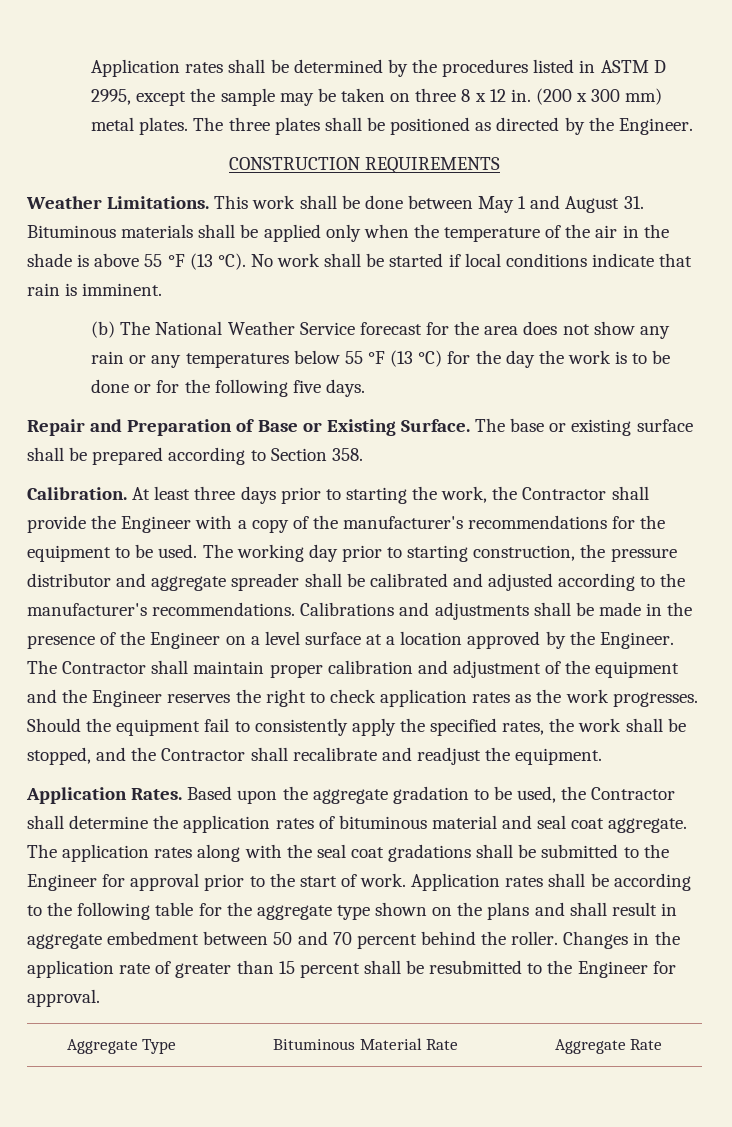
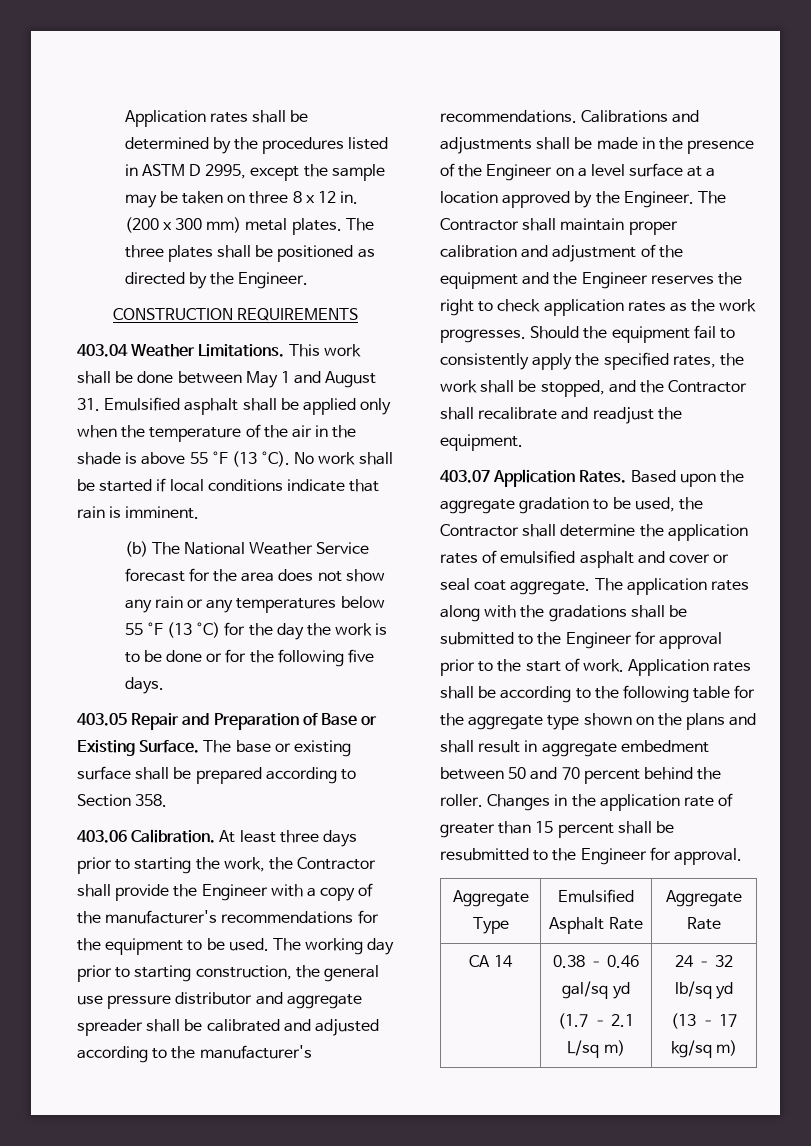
(501, 165) none -> [77,344,128,357] 403.04
[27,224,194,238] Bituminous materials -> [104,397,239,415] Emulsified asphalt
(366, 388) none -> [77,713,127,726] 403.05
(363, 454) none -> [77,830,127,843] 403.06
(606, 551) none -> [323,965,379,982] [77,995,103,1005] general use
(603, 756) none -> [440,470,490,483] 403.07
[338,815,533,829] bituminous material and -> [500,550,730,568] emulsified asphalt and cover or
[316,844,384,858] seal coat -> (545, 611) none
[272,1038,422,1050] Bituminous Material -> [558,889,634,903] [549,917,605,934] Emulsified Asphalt
(663, 1044) none -> [469,955,513,967] [552,955,640,968] [562,981,630,999] [558,1013,634,1029] [567,1040,625,1058] [674,955,734,967] [674,981,734,999] [671,1013,737,1029] [670,1040,738,1058] // CA 14 | 0.38 – 0.46 gal/sq yd // (1.7 – 2.1 L/sq m) | 24 – 32 lb/sq yd // (13 – 17 kg/sq m)

